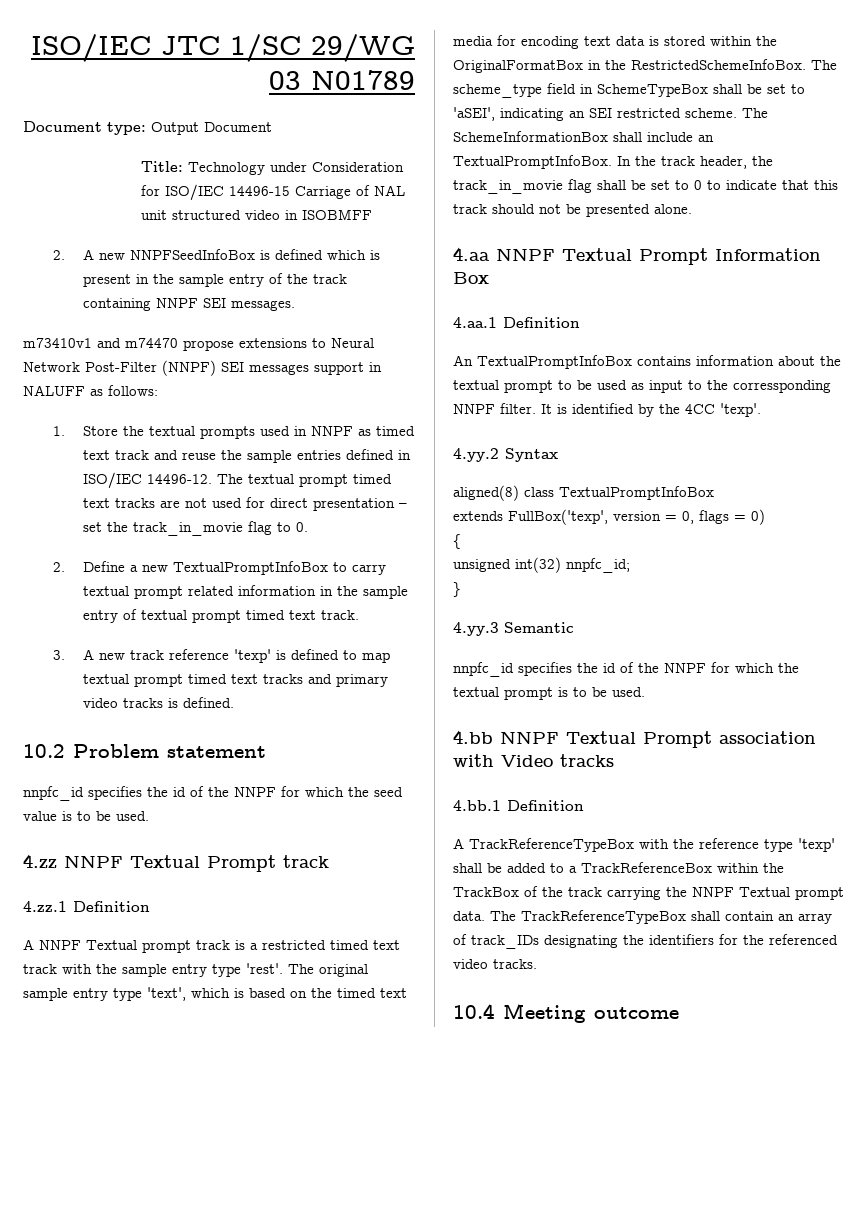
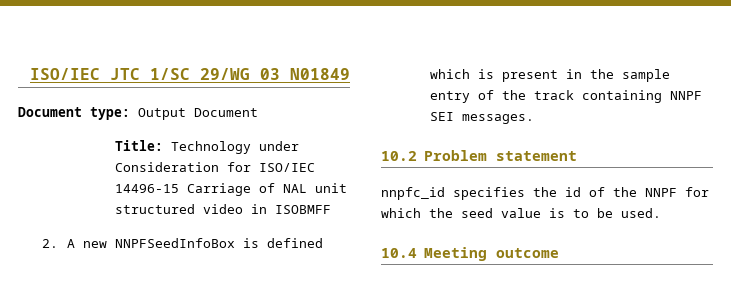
[311,70,415,90] N01789 -> [290,68,350,80] N01849
[23,338,374,351] [23,360,382,376] [23,385,158,396] [52,426,415,439] [82,449,411,463] [82,472,392,489] [82,497,407,511] [82,521,308,536] [52,561,386,575] [82,585,408,599] [82,609,359,623] [52,649,390,663] [82,674,388,687] [82,697,234,708] // m73410v1 and m74470 propose extensions to Neural Network Post-Filter (NNPF) SEI messages support in NALUFF as follows: // 1. Store the textual prompts used in NNPF as timed text track and reuse the sample entries defined in ISO/IEC 14496-12. The textual prompt timed text tracks are not used for direct presentation – set the track_in_movie flag to 0. // 2. Define a new TextualPromptInfoBox to carry textual prompt related information in the sample entry of textual prompt timed text track. // 3. A new track reference 'texp' is defined to map textual prompt timed text tracks and primary video tracks is defined. -> (534, 119) none
[23,854,329,872] [23,901,150,913] [23,939,400,953] [23,963,368,977] [23,987,407,1001] [453,35,777,49] [453,59,837,73] [453,83,805,98] [453,107,768,121] [453,131,714,142] [453,155,773,169] [453,179,838,194] [453,204,692,217] [453,247,821,265] [453,272,489,284] [453,317,580,328] [453,355,841,369] [453,380,831,393] [453,403,761,417] [453,448,558,462] [453,485,714,501] [453,509,765,525] [453,534,461,549] [453,557,630,573] [453,582,461,597] [453,622,574,636] [453,662,799,677] [453,687,645,700] [453,730,816,748] [453,754,614,767] [453,800,584,811] [453,838,835,852] [453,862,784,873] [453,886,844,900] [453,910,832,924] [453,934,838,949] [453,959,537,969] // 4.zz NNPF Textual Prompt track // 4.zz.1 Definition // A NNPF Textual prompt track is a restricted timed text track with the sample entry type 'rest'. The original sample entry type 'text', which is based on the timed text media for encoding text data is stored within the OriginalFormatBox in the RestrictedSchemeInfoBox. The scheme_type field in SchemeTypeBox shall be set to 'aSEI', indicating an SEI restricted scheme. The SchemeInformationBox shall include an TextualPromptInfoBox. In the track header, the track_in_movie flag shall be set to 0 to indicate that this track should not be presented alone. // 4.aa NNPF Textual Prompt Information Box // 4.aa.1 Definition // An TextualPromptInfoBox contains information about the textual prompt to be used as input to the corressponding NNPF filter. It is identified by the 4CC 'texp'. // 4.yy.2 Syntax // aligned(8) class TextualPromptInfoBox // extends FullBox('texp', version = 0, flags = 0) // { // unsigned int(32) nnpfc_id; // } // 4.yy.3 Semantic // nnpfc_id specifies the id of the NNPF for which the textual prompt is to be used. // 4.bb NNPF Textual Prompt association with Video tracks // 4.bb.1 Definition // A TrackReferenceTypeBox with the reference type 'texp' shall be added to a TrackReferenceBox within the TrackBox of the track carrying the NNPF Textual prompt data. The TrackReferenceTypeBox shall contain an array of track_IDs designating the identifiers for the referenced video tracks. -> (661, 213) none

